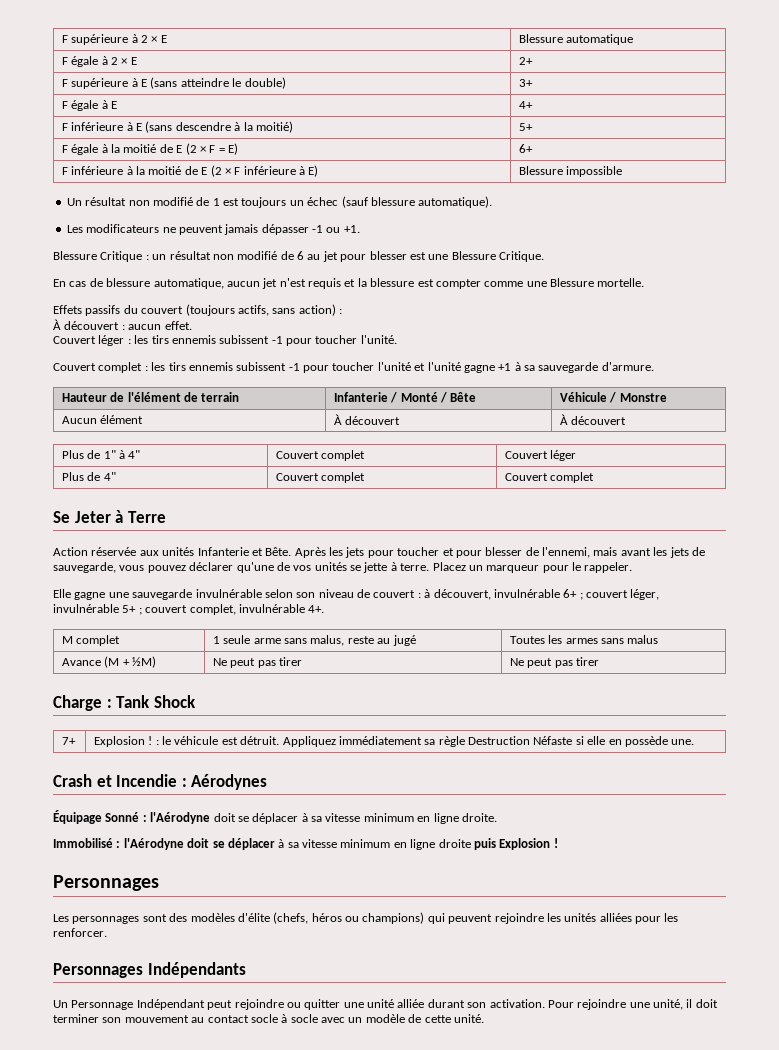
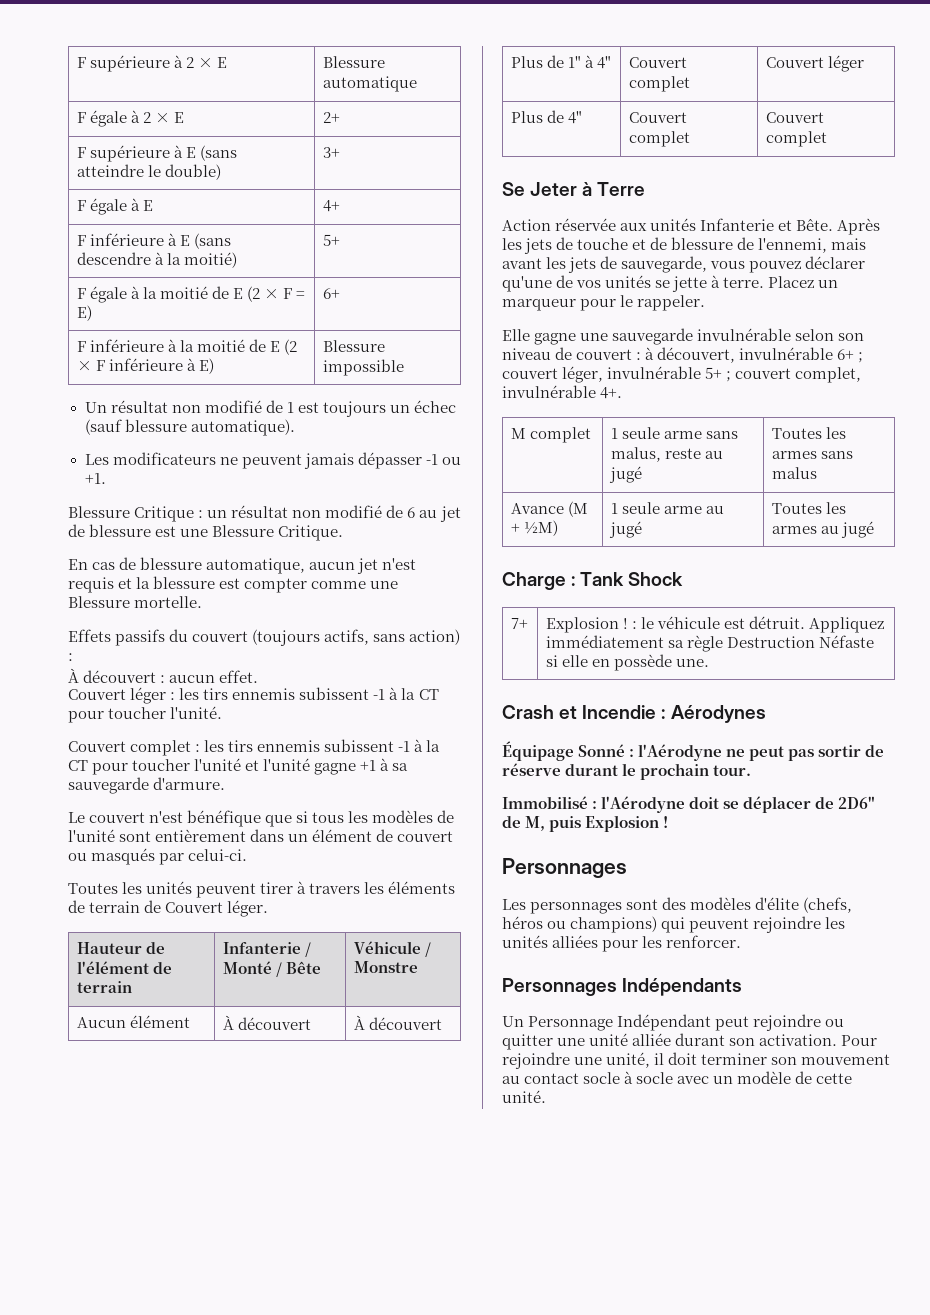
[340,251,407,262] pour blesser -> [68,524,152,537] de blessure
(283, 340) none -> [389,687,439,700] à la CT
(300, 367) none -> [414,739,441,752] [68,760,88,771] à la CT
(654, 366) none -> [68,810,455,827] [68,829,454,842] [68,848,248,865] [68,881,456,898] [68,900,269,917] // Le couvert n'est bénéfique que si tous les modèles de l'unité sont entièrement dans un élément de couvert ou masqués par celui-ci. // Toutes les unités peuvent tirer à travers les éléments de terrain de Couvert léger.
[367,547,523,558] pour toucher et pour blesser -> [556,237,734,250] de touche et de blessure
[212,657,303,668] [509,657,600,668] Ne peut pas tirer | Ne peut pas tirer -> [610,502,725,514] [608,521,642,538] [771,502,846,514] [771,521,875,538] 1 seule arme au jugé | Toutes les armes au jugé
[213,813,497,824] doit se déplacer à sa vitesse minimum en ligne droite. -> [726,745,885,761] [502,763,752,780] ne peut pas sortir de réserve durant le prochain tour.
[278,839,471,850] à sa vitesse minimum en ligne droite -> [815,796,876,809] [502,816,546,831] de 2D6" de M,

